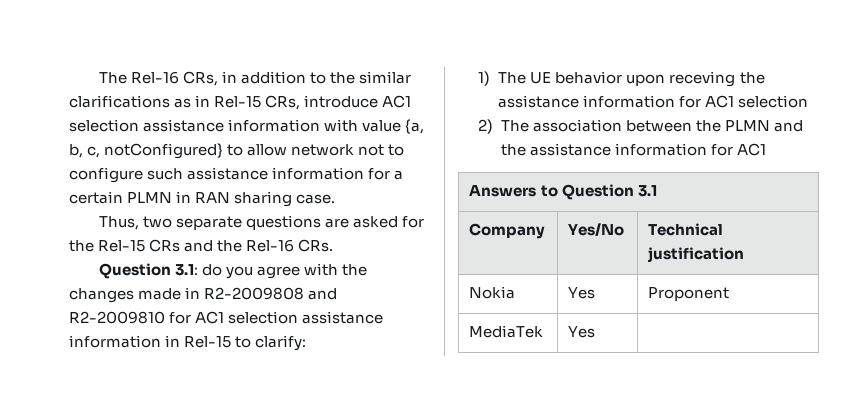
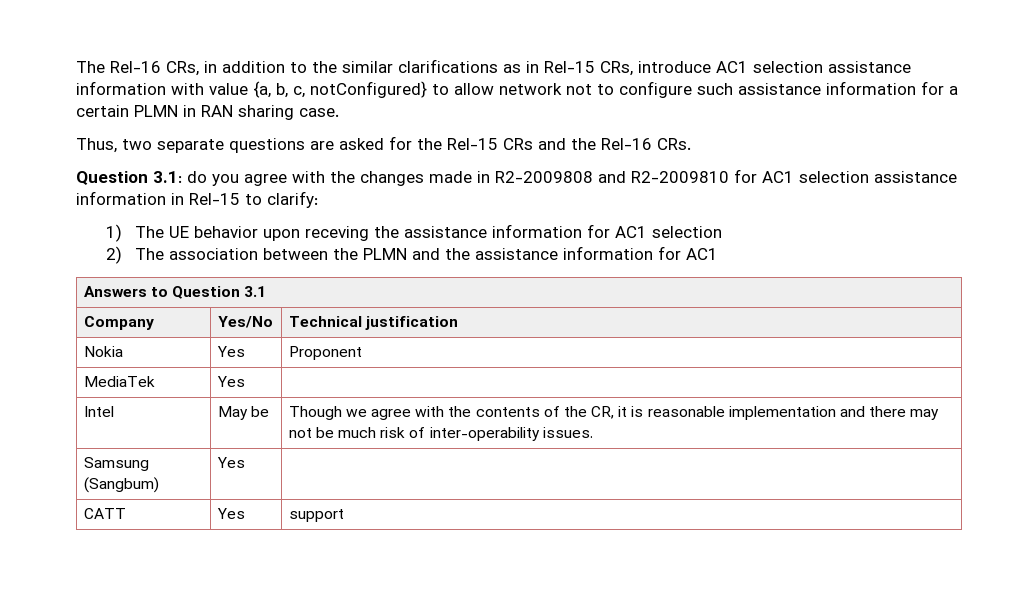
(596, 332) none -> [83,406,114,417] [217,406,269,420] [288,406,940,420] [288,427,593,441] [83,457,149,471] [83,477,159,493] [216,457,245,468] [83,508,126,519] [216,508,245,519] [288,509,344,522] // Intel | May be | Though we agree with the contents of the CR, it is reasonable implementation and there may not be much risk of inter-operability issues. // Samsung (Sangbum) | Yes | // CATT | Yes | support

